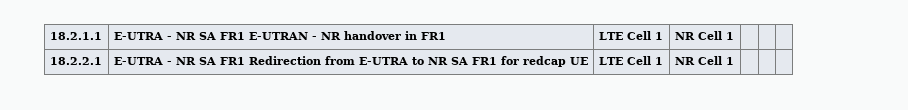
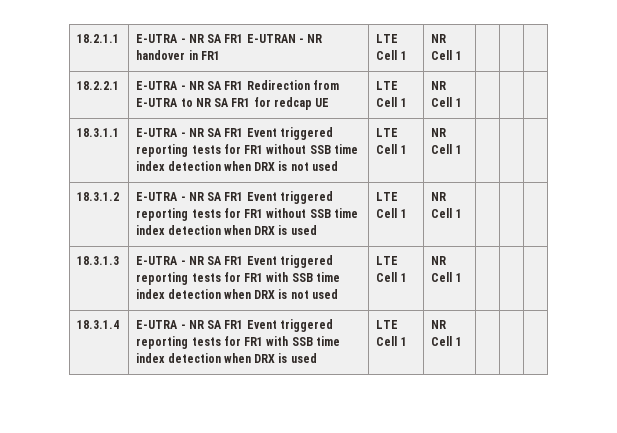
(734, 61) none -> [77,128,120,137] [136,127,333,140] [136,144,358,157] [136,161,338,171] [376,128,399,137] [376,144,407,154] [431,128,447,137] [431,144,462,154] [77,192,120,201] [136,191,333,204] [136,208,358,221] [136,225,317,235] [376,192,399,201] [376,208,407,218] [431,192,447,201] [431,208,462,218] [77,256,120,265] [136,255,333,268] [136,272,340,285] [136,289,338,299] [376,256,399,265] [376,272,407,282] [431,256,447,265] [431,272,462,282] [77,320,120,329] [136,319,333,332] [136,336,340,349] [136,353,317,363] [376,320,399,329] [376,336,407,346] [431,320,447,329] [431,336,462,346] // 18.3.1.1 | E-UTRA - NR SA FR1 Event triggered reporting tests for FR1 without SSB time index detection when DRX is not used | LTE Cell 1 | NR Cell 1 | | | // 18.3.1.2 | E-UTRA - NR SA FR1 Event triggered reporting tests for FR1 without SSB time index detection when DRX is used | LTE Cell 1 | NR Cell 1 | | | // 18.3.1.3 | E-UTRA - NR SA FR1 Event triggered reporting tests for FR1 with SSB time index detection when DRX is not used | LTE Cell 1 | NR Cell 1 | | | // 18.3.1.4 | E-UTRA - NR SA FR1 Event triggered reporting tests for FR1 with SSB time index detection when DRX is used | LTE Cell 1 | NR Cell 1 | | |

